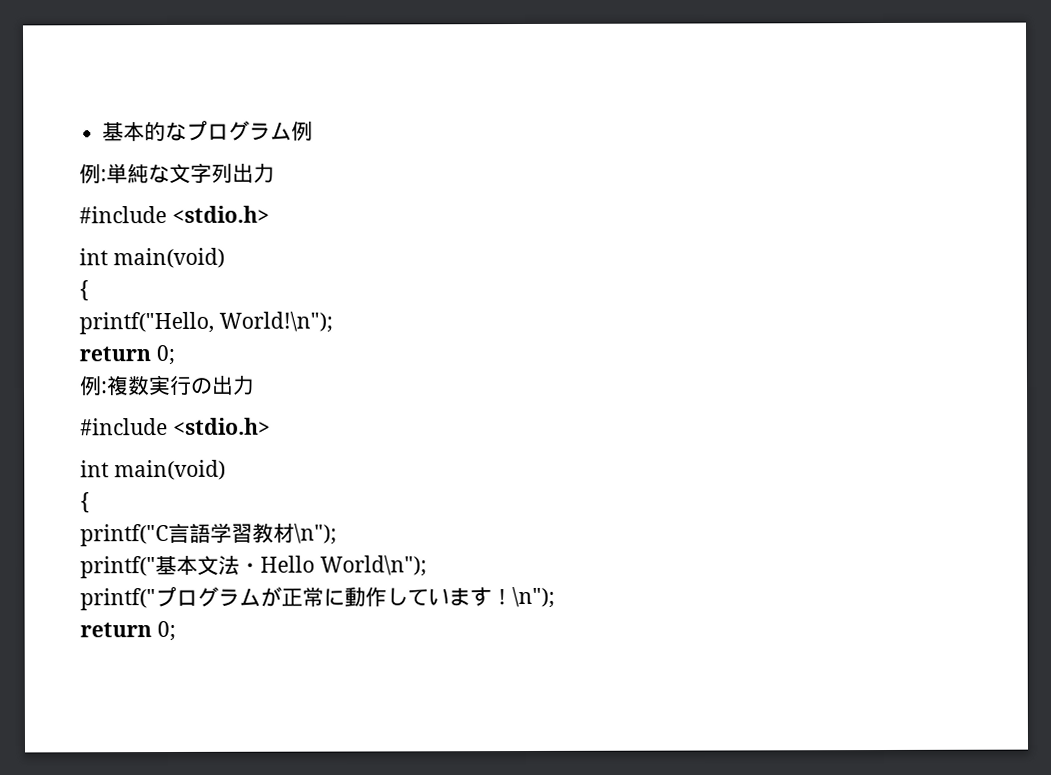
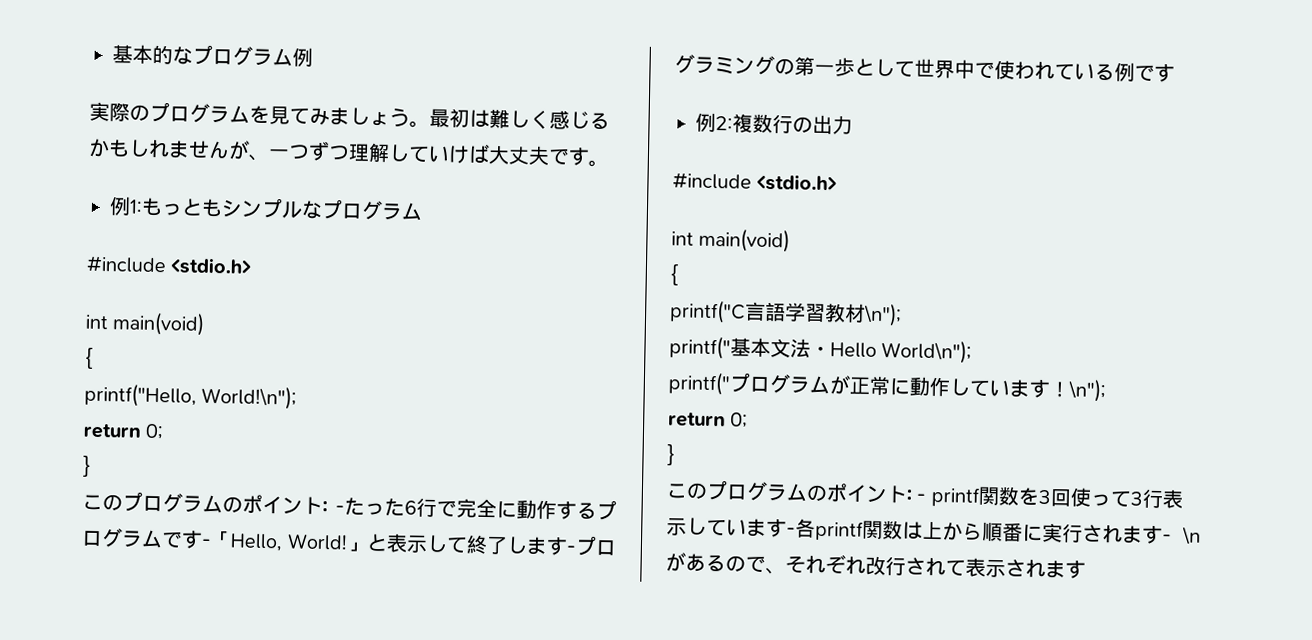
[79,162,275,185] 例:単純な文字列出力 -> [89,101,610,130] [88,138,609,168] [109,196,423,221] 実際のプログラムを見てみましょう。最初は難しく感じるかもしれませんが、一つずつ理解していけば大丈夫です。 // 例1:もっともシンプルなプログラム
[79,374,171,397] 例:複数実 -> [83,455,91,477] [82,491,617,521] [81,528,617,556] [674,54,1175,83] [695,112,773,134] } // このプログラムのポイント: -たった6行で完全に動作するプログラムです-「Hello, World!」と表示して終了します-プログラミングの第一歩として世界中で使われている例です // 例2:複数
(176, 631) none -> [667,444,675,466] [666,479,1184,509] [666,517,1201,545] [665,552,1086,579] // } // このプログラムのポイント: - printf関数を3回使って3行表示しています-各printf関数は上から順番に実行されます- \nがあるので、それぞれ改行されて表示されます

